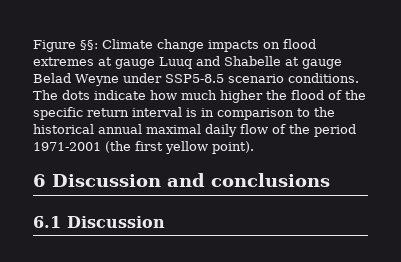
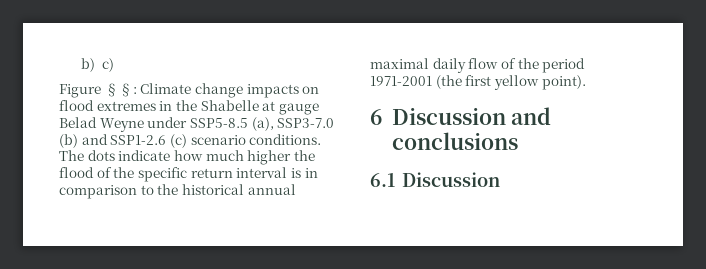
(33, 46) none -> [80,58,115,72] b) c) //
[98,56,220,69] at gauge Luuq and -> [159,100,197,111] in the
(224, 78) none -> [251,117,335,131] [59,134,187,148] (a), SSP3-7.0 (b) and SSP1-2.6 (c)

